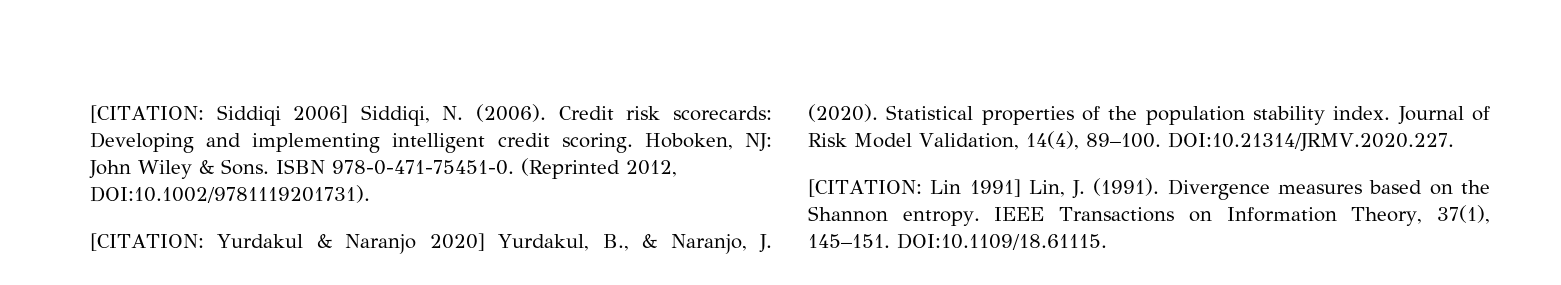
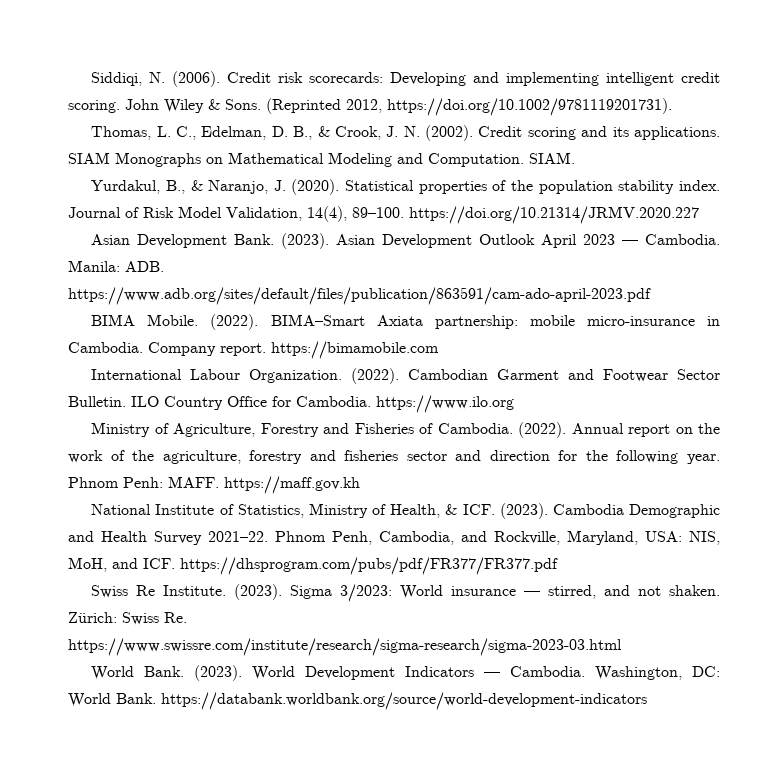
[90,105,349,126] [CITATION: Siddiqi 2006] -> (91, 79) none
[644,133,772,152] Hoboken, NJ: -> (120, 106) none
[276,158,677,179] [90,185,370,203] [90,233,485,254] ISBN 978-0-471-75451-0. (Reprinted 2012, DOI:10.1002/9781119201731). // [CITATION: Yurdakul & Naranjo 2020] -> [266,98,672,116] [91,125,720,141] [68,152,575,167] (Reprinted 2012, https://doi.org/10.1002/9781119201731). // Thomas, L. C., Edelman, D. B., & Crook, J. N. (2002). Credit scoring and its applications. SIAM Monographs on Mathematical Modeling and Computation. SIAM. //
[1167,132,1454,152] [808,178,1490,200] [808,205,1490,226] [808,233,1107,250] DOI:10.21314/JRMV.2020.227. // [CITATION: Lin 1991] Lin, J. (1991). Divergence measures based on the Shannon entropy. IEEE Transactions on Information Theory, 37(1), 145–151. DOI:10.1109/18.61115. -> [409,206,699,224] [91,233,721,249] [68,260,164,272] [68,287,651,305] [91,314,720,330] [68,341,439,359] [91,368,720,384] [68,395,514,413] [91,422,721,438] [68,450,721,464] [68,476,360,494] [91,503,720,519] [68,530,720,545] [68,557,558,575] [91,584,721,602] [68,612,187,625] [68,638,622,656] [91,665,720,681] [68,692,647,710] https://doi.org/10.21314/JRMV.2020.227 // Asian Development Bank. (2023). Asian Development Outlook April 2023 — Cambodia. Manila: ADB. https://www.adb.org/sites/default/files/publication/863591/cam-ado-april-2023.pdf // BIMA Mobile. (2022). BIMA–Smart Axiata partnership: mobile micro-insurance in Cambodia. Company report. https://bimamobile.com // International Labour Organization. (2022). Cambodian Garment and Footwear Sector Bulletin. ILO Country Office for Cambodia. https://www.ilo.org // Ministry of Agriculture, Forestry and Fisheries of Cambodia. (2022). Annual report on the work of the agriculture, forestry and fisheries sector and direction for the following year. Phnom Penh: MAFF. https://maff.gov.kh // National Institute of Statistics, Ministry of Health, & ICF. (2023). Cambodia Demographic and Health Survey 2021–22. Phnom Penh, Cambodia, and Rockville, Maryland, USA: NIS, MoH, and ICF. https://dhsprogram.com/pubs/pdf/FR377/FR377.pdf // Swiss Re Institute. (2023). Sigma 3/2023: World insurance — stirred, and not shaken. Zürich: Swiss Re. https://www.swissre.com/institute/research/sigma-research/sigma-2023-03.html // World Bank. (2023). World Development Indicators — Cambodia. Washington, DC: World Bank. https://databank.worldbank.org/source/world-development-indicators

